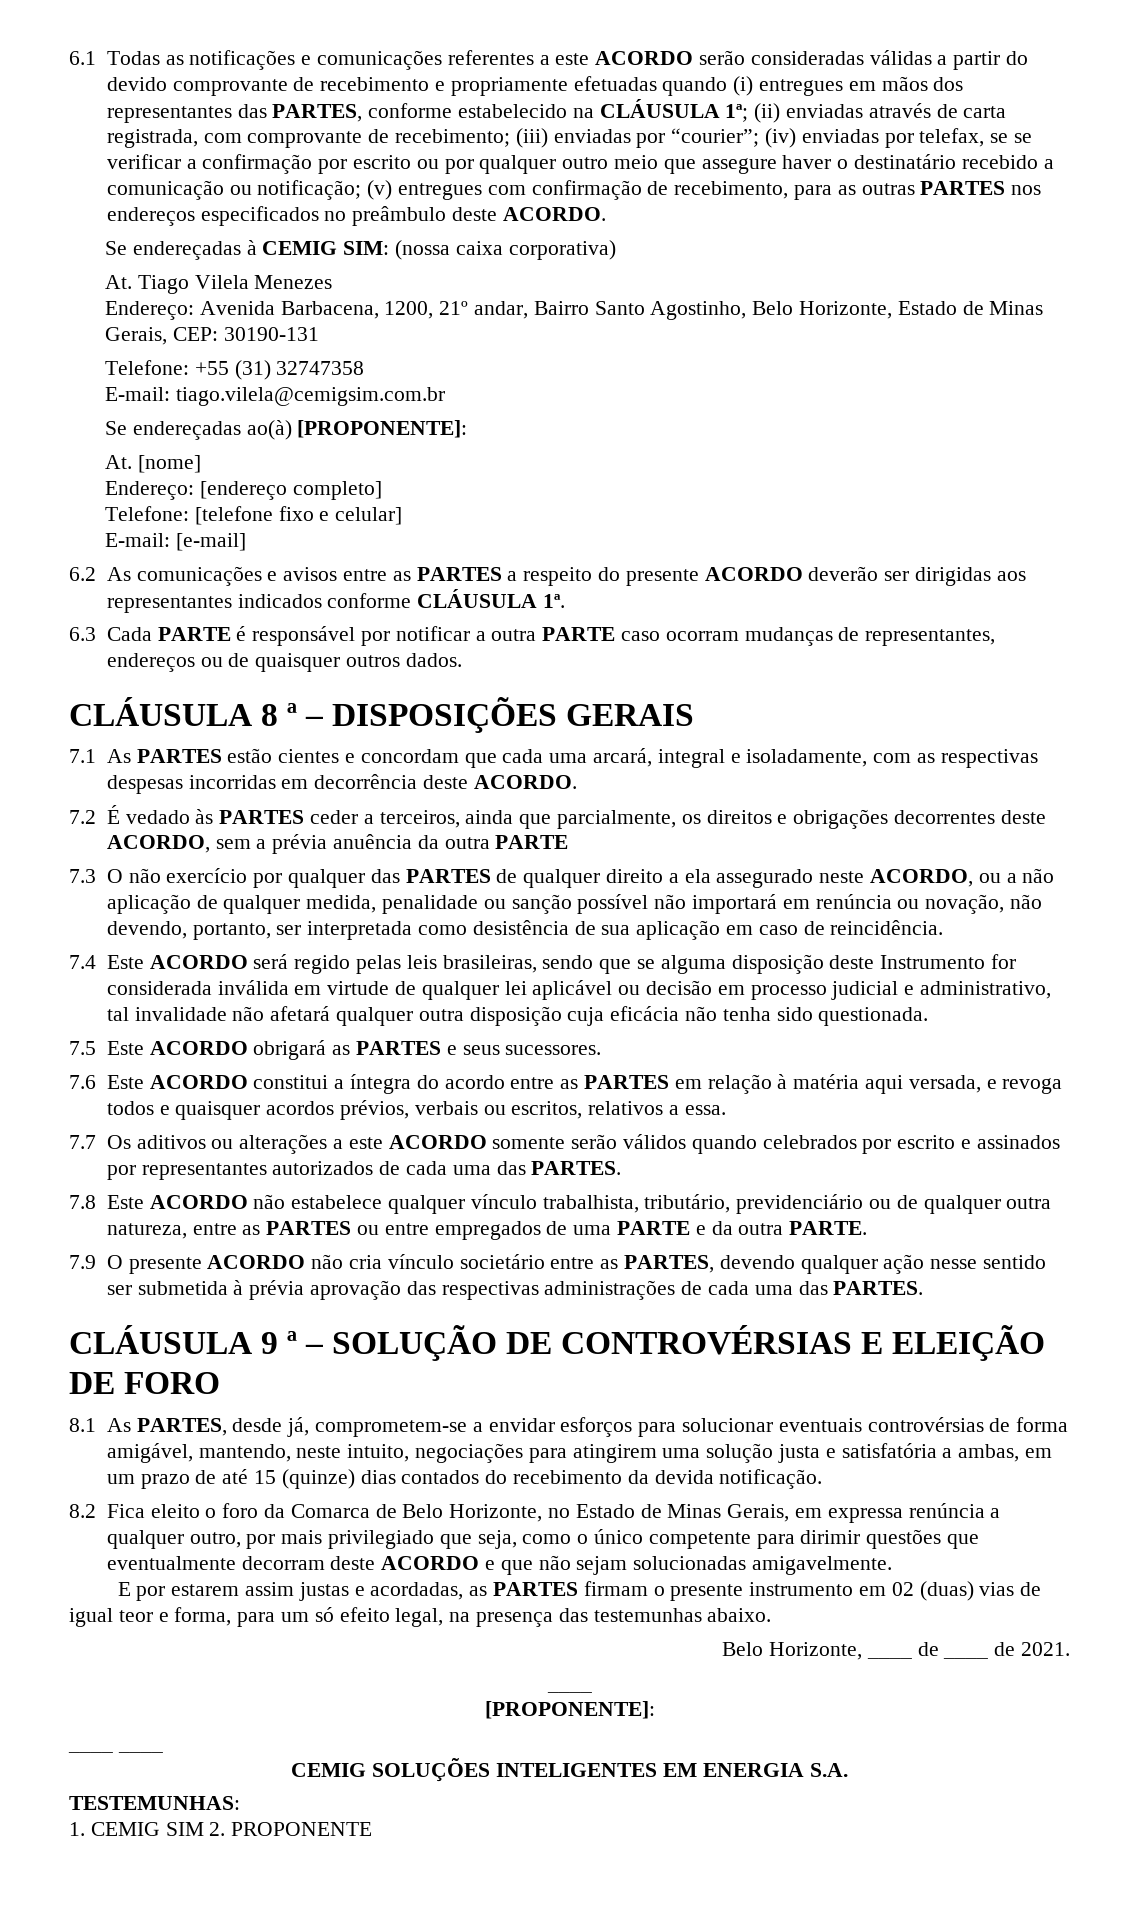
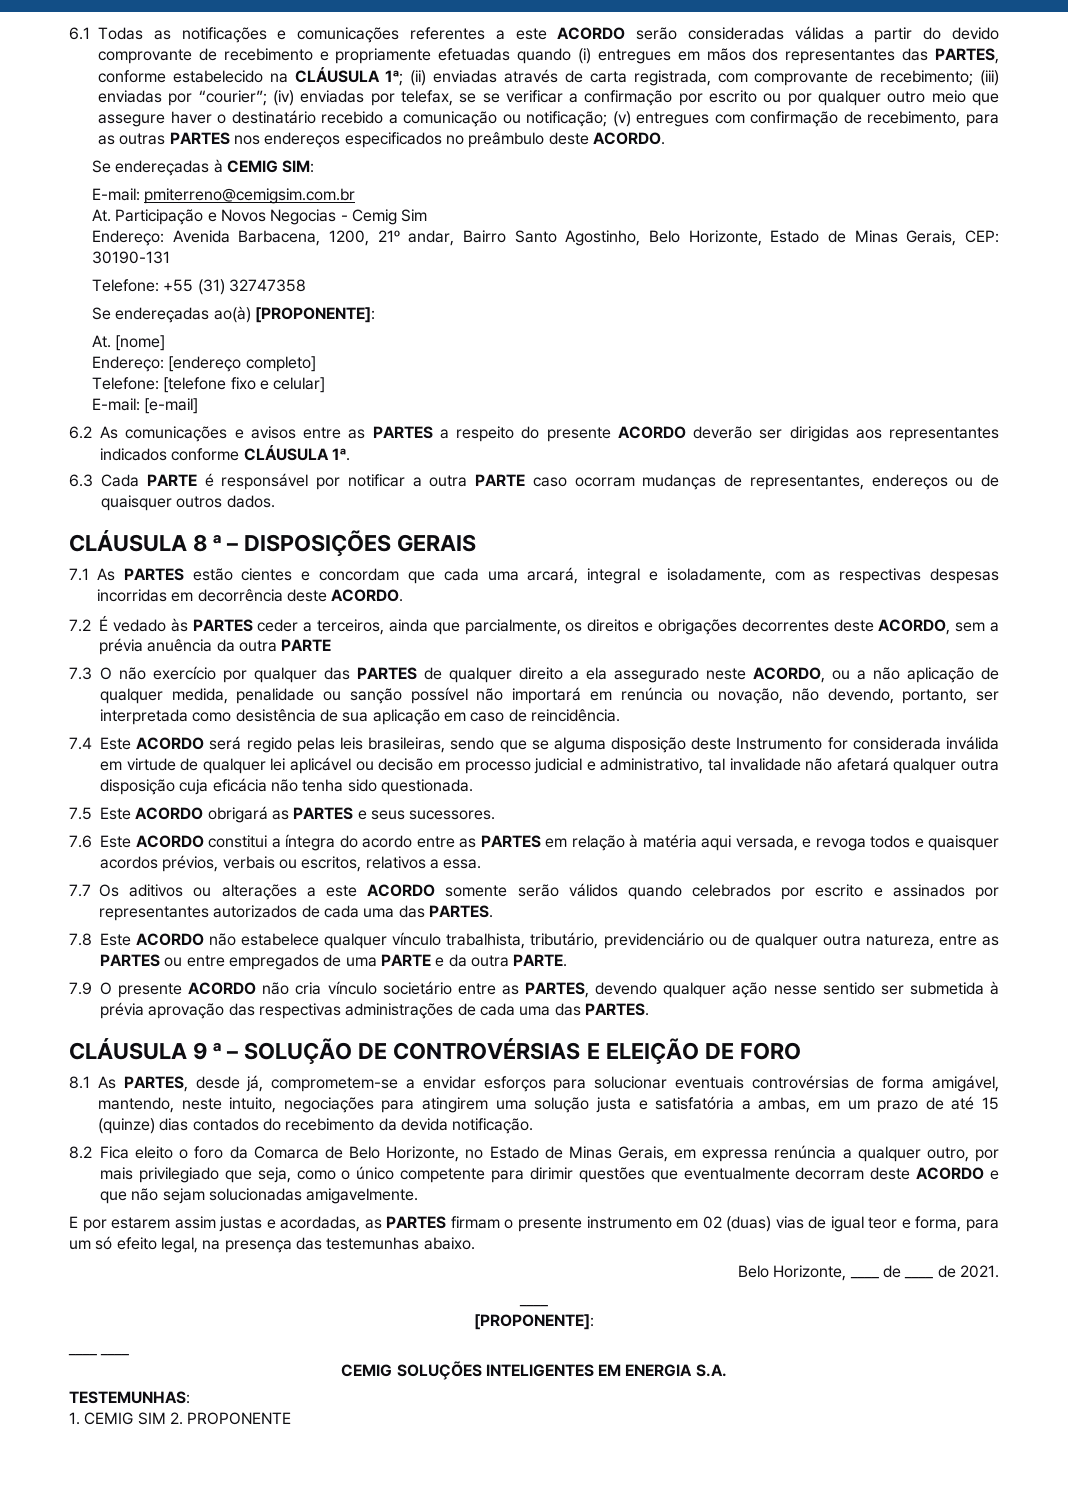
[394,240,616,260] [104,275,333,294] (nossa caixa corporativa) // At. Tiago Vilela Menezes -> [91,188,356,204] [91,209,428,225] // E-mail: pmiterreno@cemigsim.com.br // At. Participação e Novos Negocias - Cemig Sim
[104,387,445,406] // E-mail: tiago.vilela@cemigsim.com.br -> (306, 285) none

